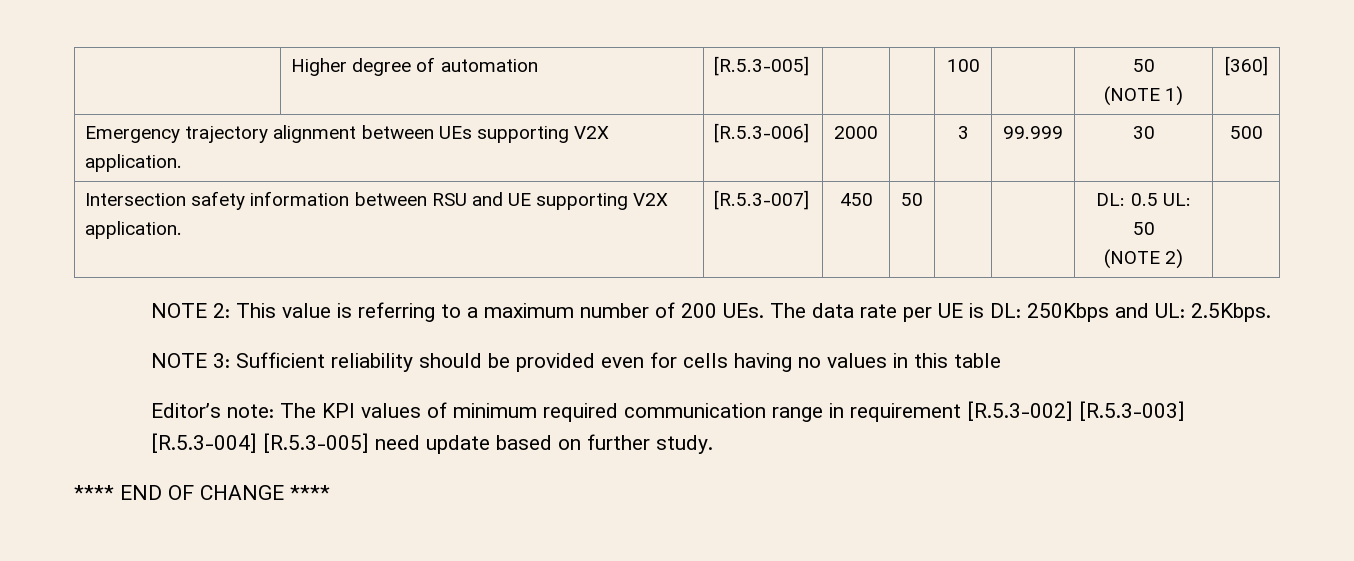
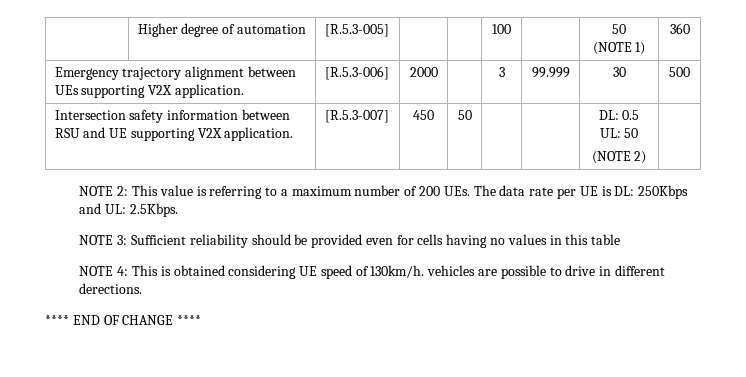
[1224,56,1268,76] [360] -> [669,23,690,34] 360
[150,401,1185,422] [150,433,713,454] Editor’s note: The KPI values of minimum required communication range in requirement [R.5.3-002] [R.5.3-003] [R.5.3-004] [R.5.3-005] need update based on further study. -> [79,265,665,279] [79,283,143,294] NOTE 4: This is obtained considering UE speed of 130km/h. vehicles are possible to drive in different derections.

